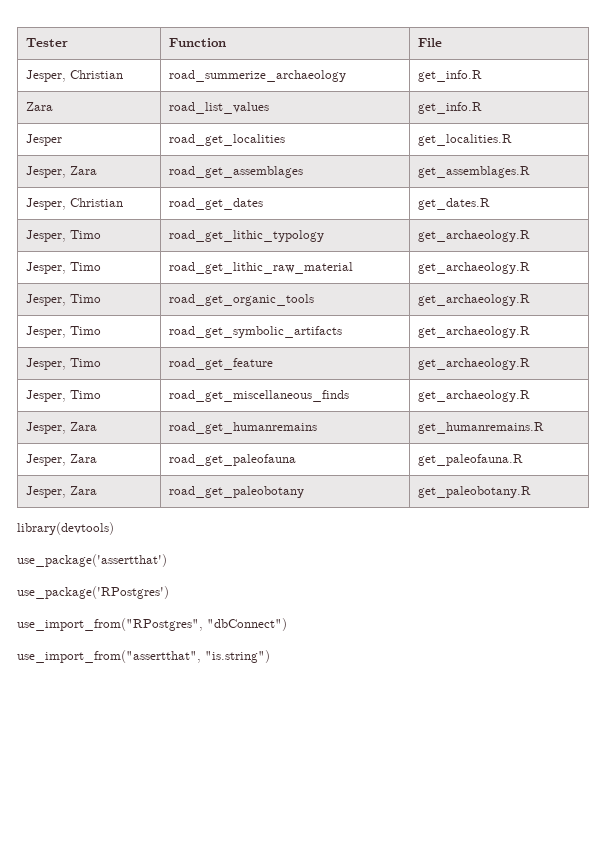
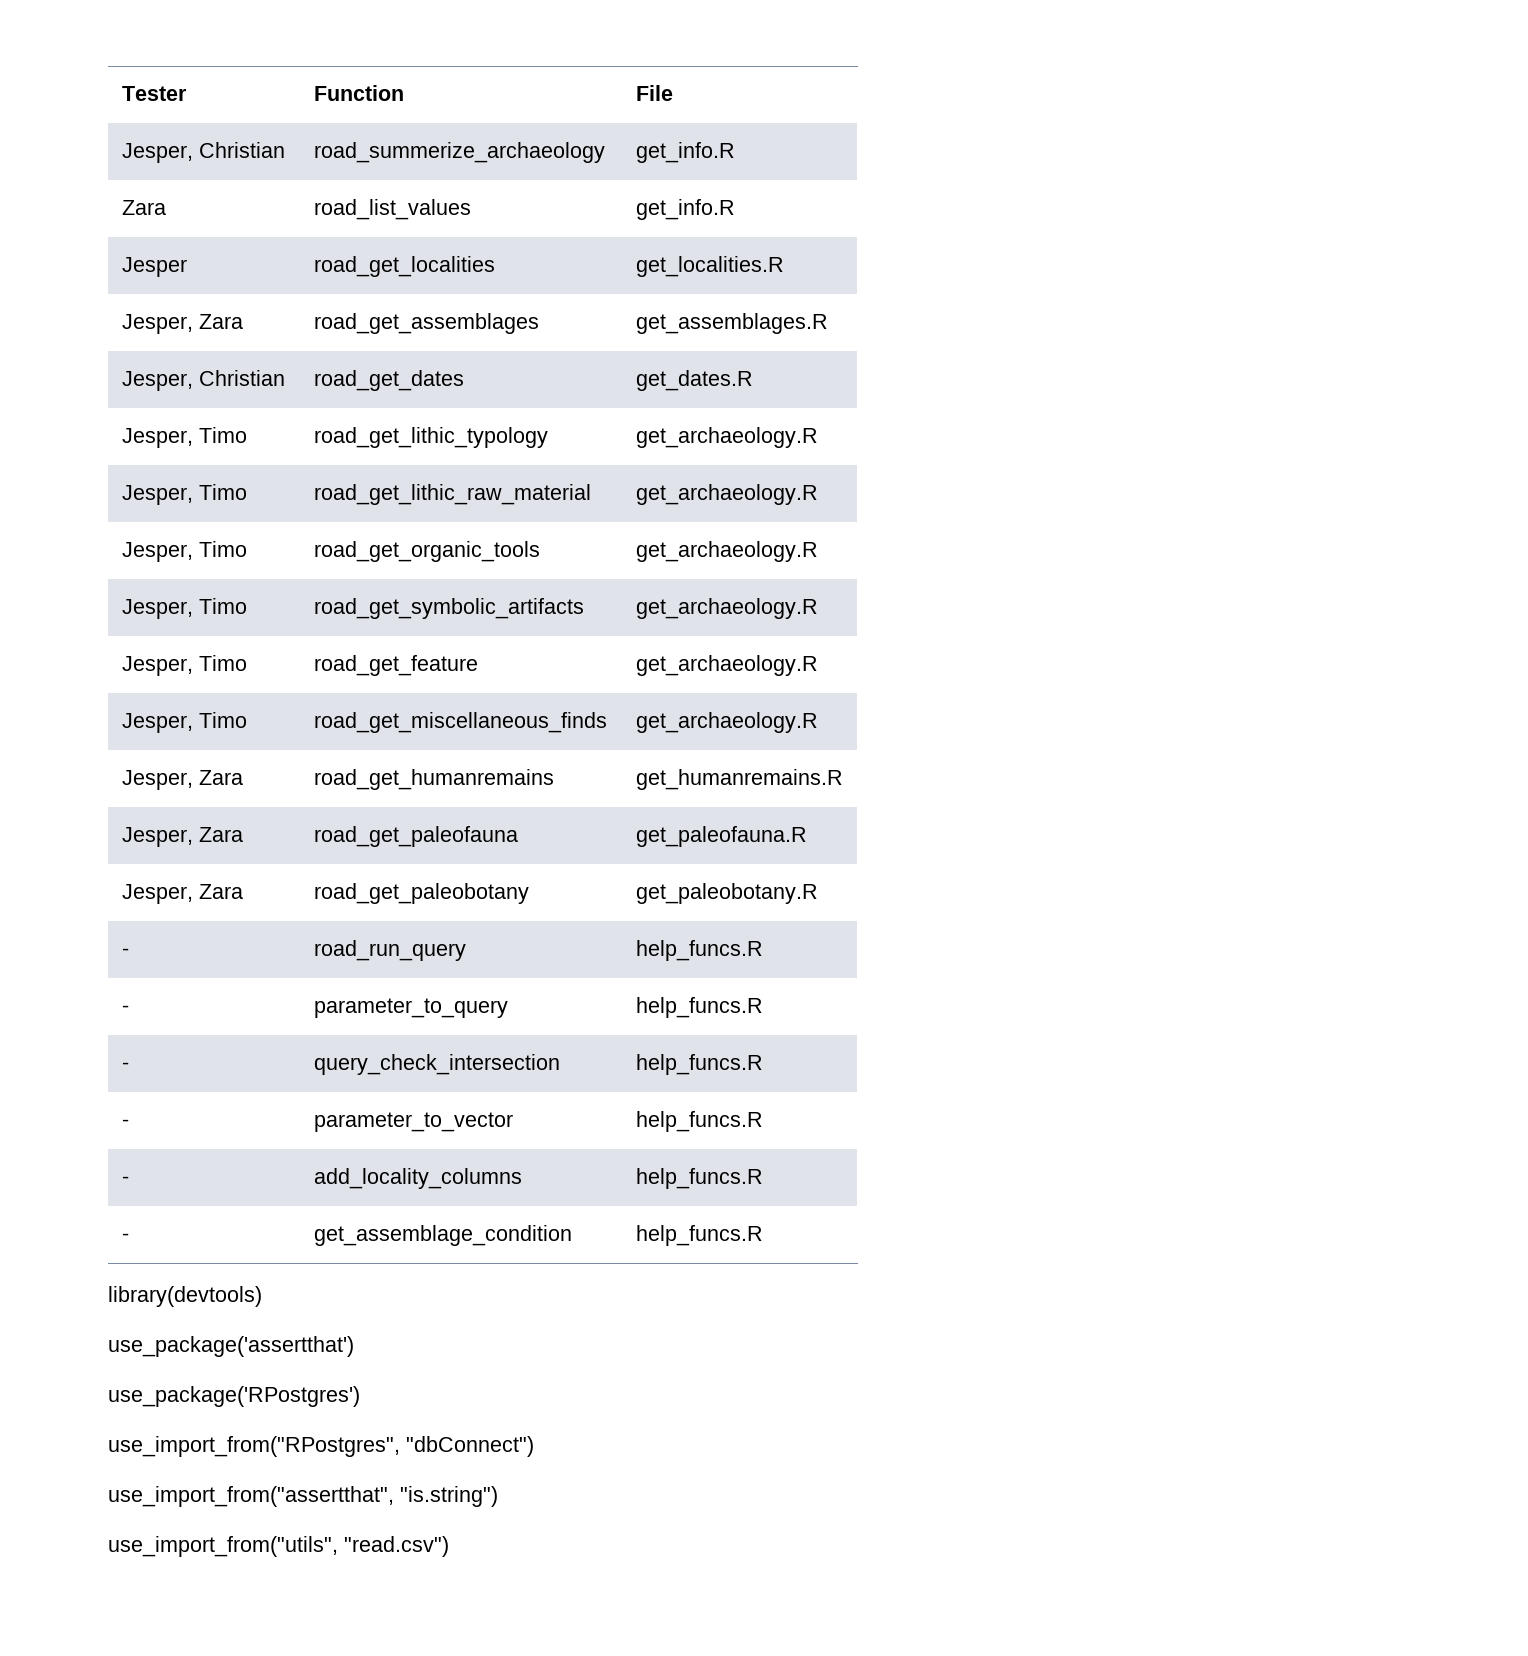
(532, 492) none -> [121,948,129,956] [313,940,466,961] [635,940,763,961] [121,1005,129,1013] [313,998,508,1018] [635,997,763,1018] [121,1062,129,1070] [313,1054,560,1075] [635,1054,763,1075] [121,1119,129,1127] [313,1112,513,1132] [635,1111,763,1132] [121,1176,129,1184] [313,1168,522,1189] [635,1168,763,1189] [121,1233,129,1241] [313,1225,572,1246] [635,1225,763,1246] // - | road_run_query | help_funcs.R // - | parameter_to_query | help_funcs.R // - | query_check_intersection | help_funcs.R // - | parameter_to_vector | help_funcs.R // - | add_locality_columns | help_funcs.R // - | get_assemblage_condition | help_funcs.R
(270, 656) none -> [108,1536,449,1557] // use_import_from("utils", "read.csv")

